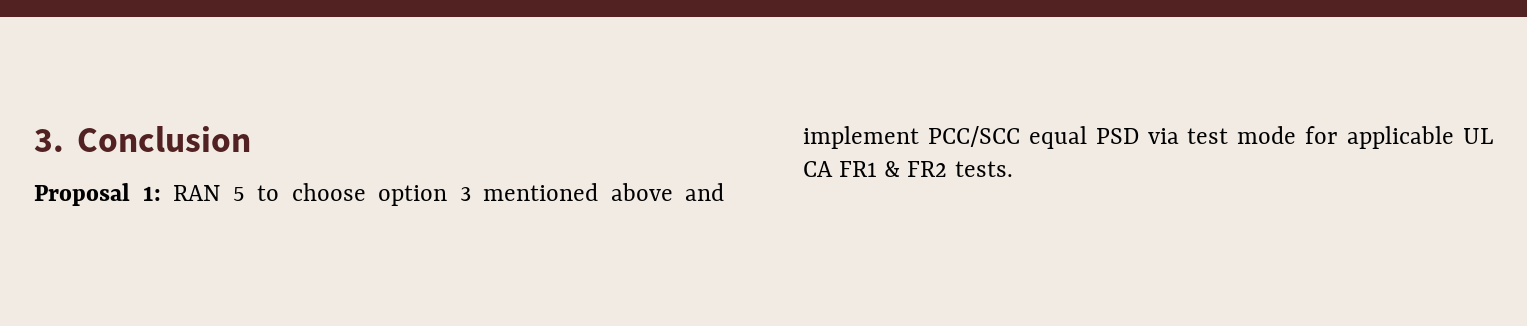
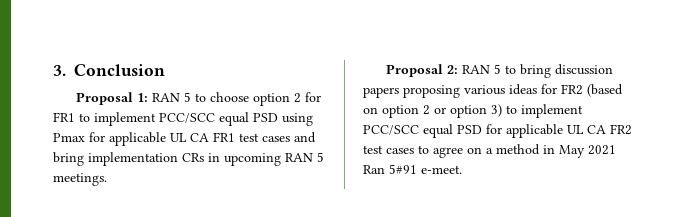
[459,183,724,201] [803,126,1297,149] 3 mentioned above and implement PCC/SCC equal PSD via test mode -> [294,92,322,103] [53,112,313,126] [53,133,85,142] 2 for FR1 to implement PCC/SCC equal PSD using Pmax
[884,161,1013,177] & FR2 tests. -> [239,132,316,143] [53,152,324,166] [53,173,107,186] [386,64,614,78] [363,84,623,98] [363,104,583,118] [363,124,632,138] [363,144,616,158] [363,164,462,174] test cases and bring implementation CRs in upcoming RAN 5 meetings. // Proposal 2: RAN 5 to bring discussion papers proposing various ideas for FR2 (based on option 2 or option 3) to implement PCC/SCC equal PSD for applicable UL CA FR2 test cases to agree on a method in May 2021 Ran 5#91 e-meet.

